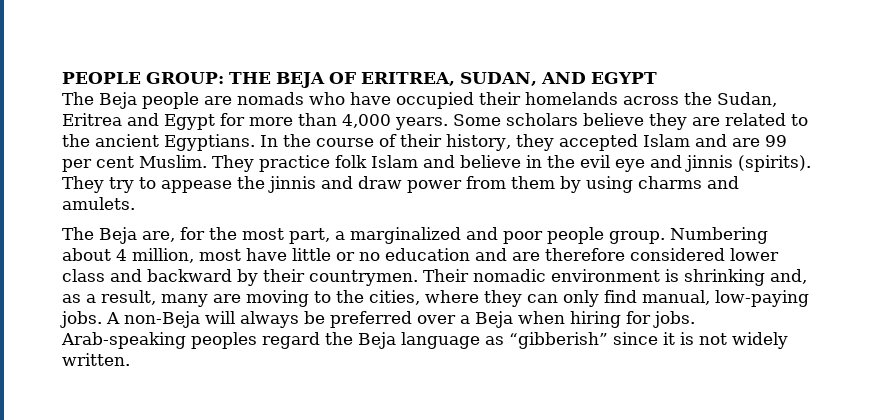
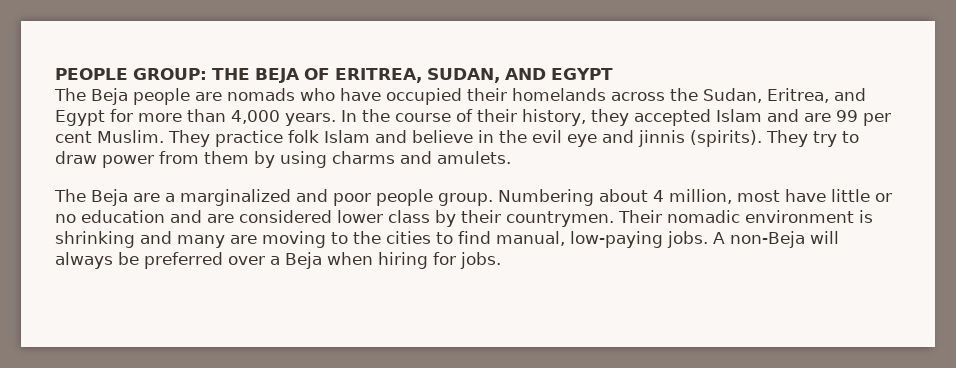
[62,113,122,126] Eritrea -> [767,88,829,103] Eritrea,
[453,113,808,130] [62,134,255,151] Some scholars believe they are related to the ancient Egyptians. -> (336, 119) none
[161,176,353,193] appease the jinnis and -> (859, 137) none
[142,227,330,244] are, for the most part, -> [133,193,160,202] are
[545,248,625,261] therefore -> (234, 218) none
[110,269,232,282] and backward -> (430, 216) none
[770,269,807,284] [62,290,156,305] and, as a result, -> [140,231,172,244] and
[369,290,599,307] cities, where they can only -> [386,231,453,244] cities to
[61,332,788,349] [62,353,130,366] Arab-speaking peoples regard the Beja language as “gibberish” since it is not widely written. -> (501, 260) none

